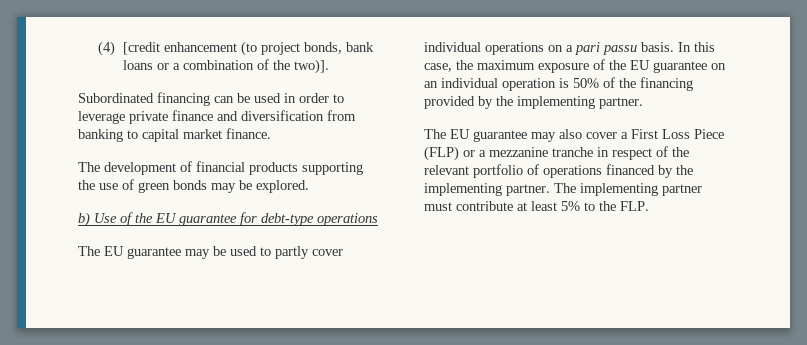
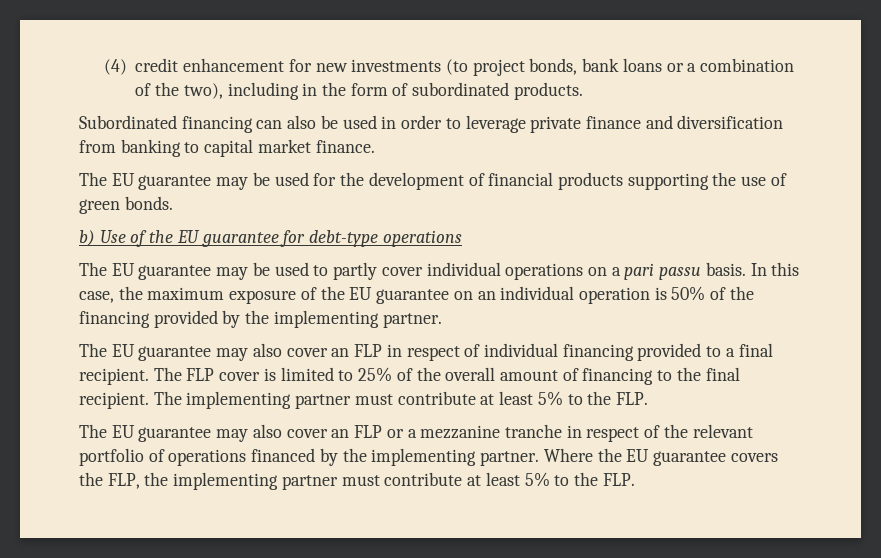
[122,42,237,55] [credit enhancement -> [135,58,442,72] credit enhancement for new investments
[293,59,329,74] two)]. -> [183,82,583,100] two), including in the form of subordinated products.
(234, 99) none -> [287,115,317,129] also
(100, 167) none -> [111,172,365,190] EU guarantee may be used for the
[173,180,309,193] bonds may be explored. -> [124,196,173,210] bonds.
[621,129,724,139] [424,146,459,161] a First Loss Piece (FLP) -> [331,343,773,361] [79,367,740,385] [79,391,648,409] [79,424,383,442] an FLP in respect of individual financing provided to a final recipient. The FLP cover is limited to 25% of the overall amount of financing to the final recipient. The implementing partner must contribute at least 5% to the FLP. // The EU guarantee may also cover an FLP
[554,183,576,193] The -> [543,448,778,466] [79,472,169,489] Where the EU guarantee covers the FLP, the

